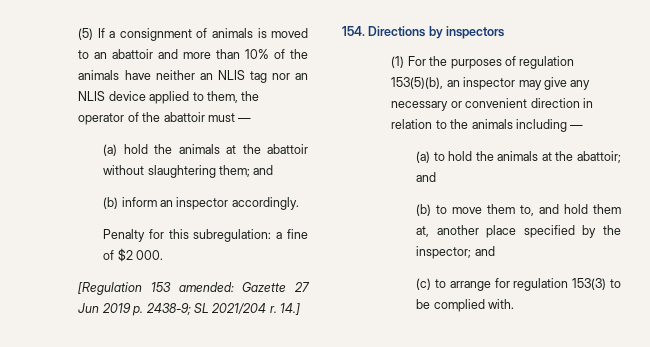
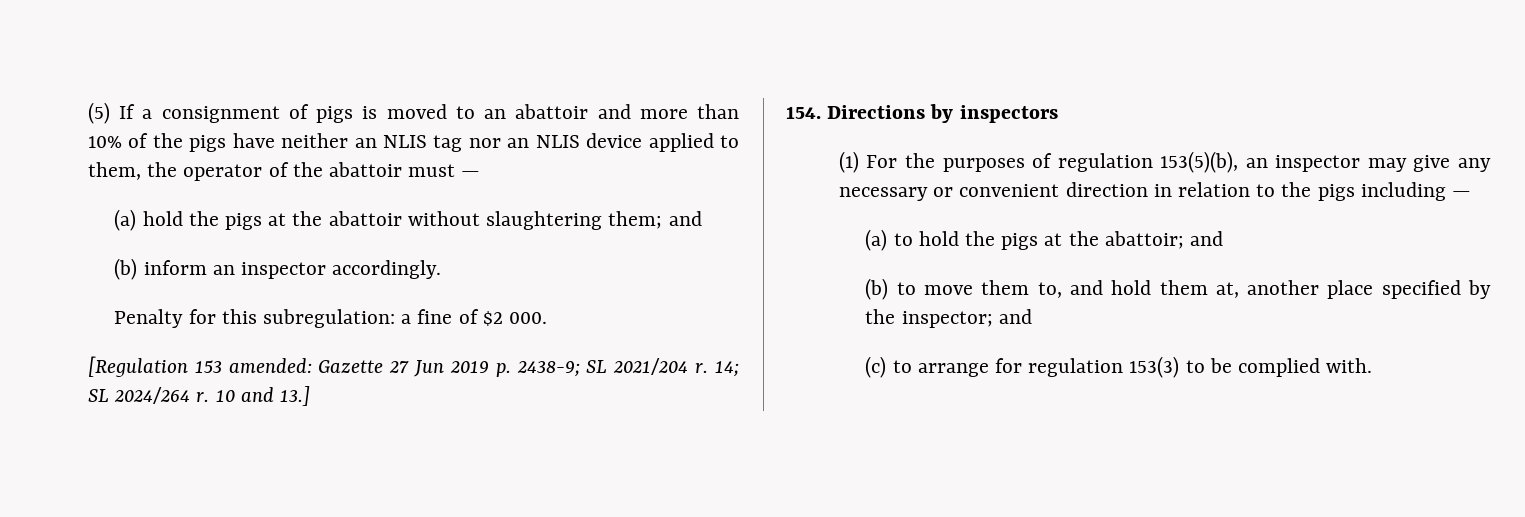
[211,28,253,38] animals -> [316,106,354,123] pigs
[78,70,120,80] animals -> [189,135,227,152] pigs
[178,144,220,154] animals -> [225,213,263,230] pigs
[280,303,301,315] 14.] -> [714,361,739,377] [87,386,310,406] 14; SL 2024/264 r. 10 and 13.]
[471,119,513,129] animals -> [1317,184,1355,201] pigs
[497,151,539,161] animals -> [1001,233,1039,250] pigs

